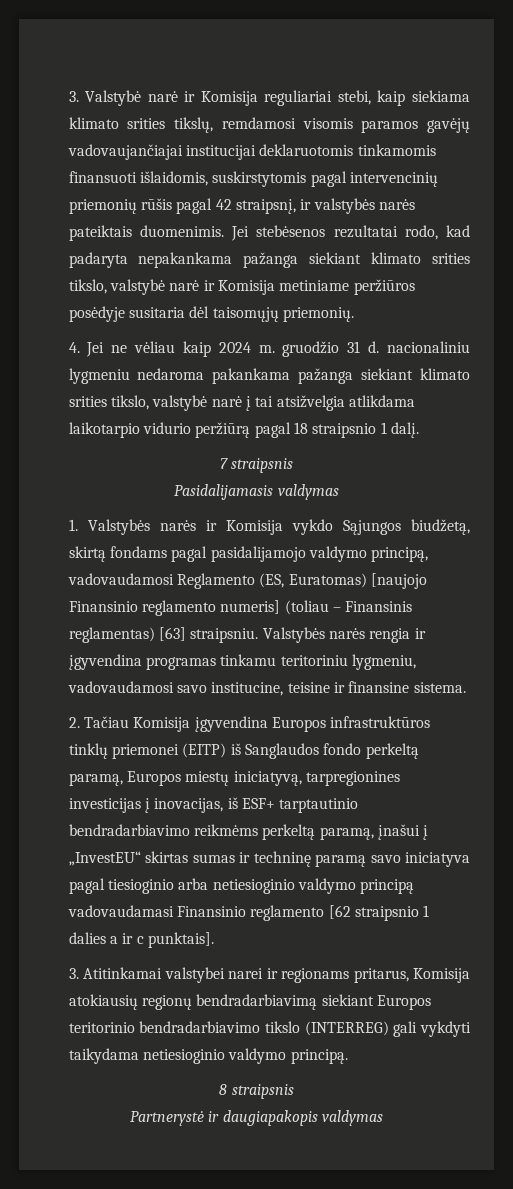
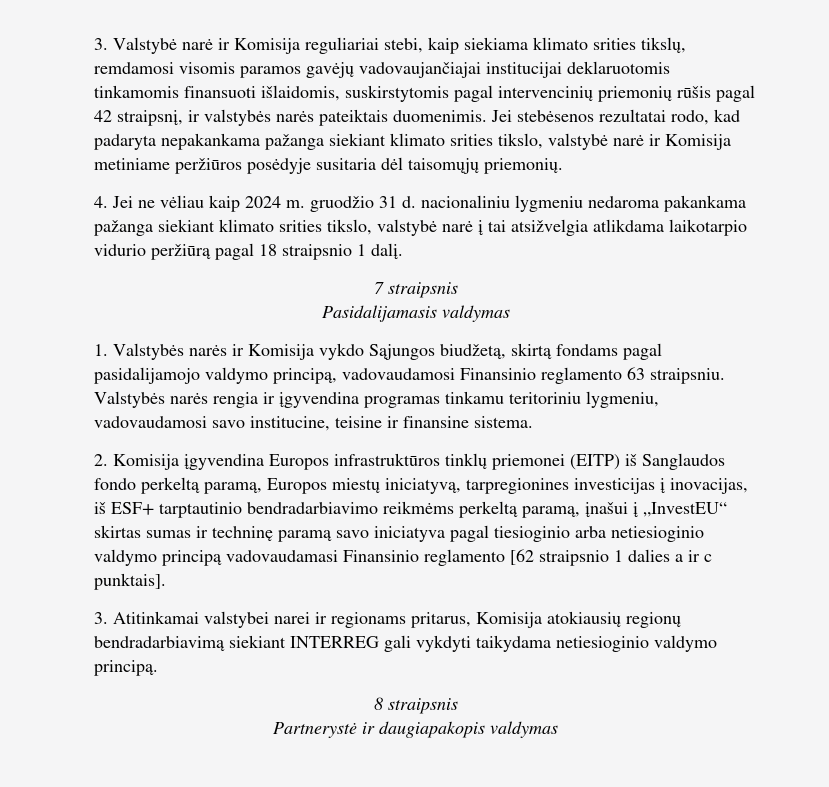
[176,573,427,589] [68,600,413,616] [68,627,186,643] Reglamento (ES, Euratomas) [naujojo Finansinio reglamento numeris] (toliau – Finansinis reglamentas) [63] -> [460,367,646,384] Finansinio reglamento 63
[83,716,129,728] Tačiau -> (109, 460) none
[376,995,431,1010] [68,1021,389,1036] Europos teritorinio bendradarbiavimo tikslo (INTERREG) -> [290,636,380,648] INTERREG

